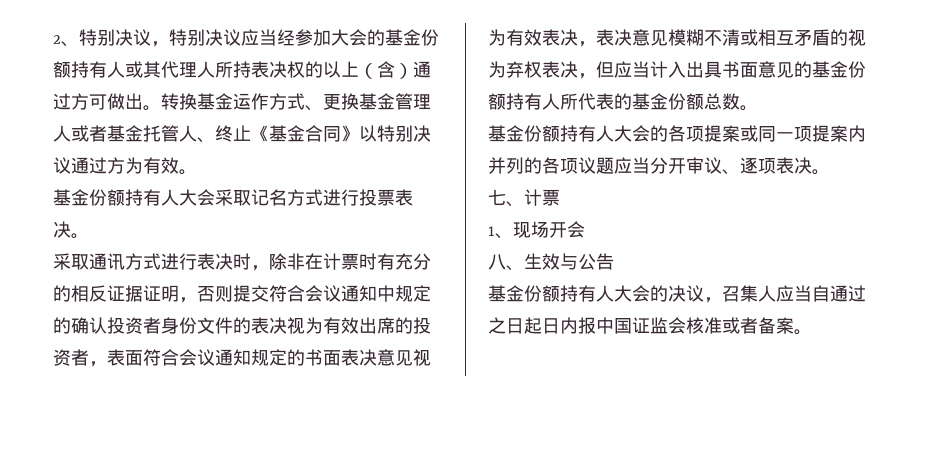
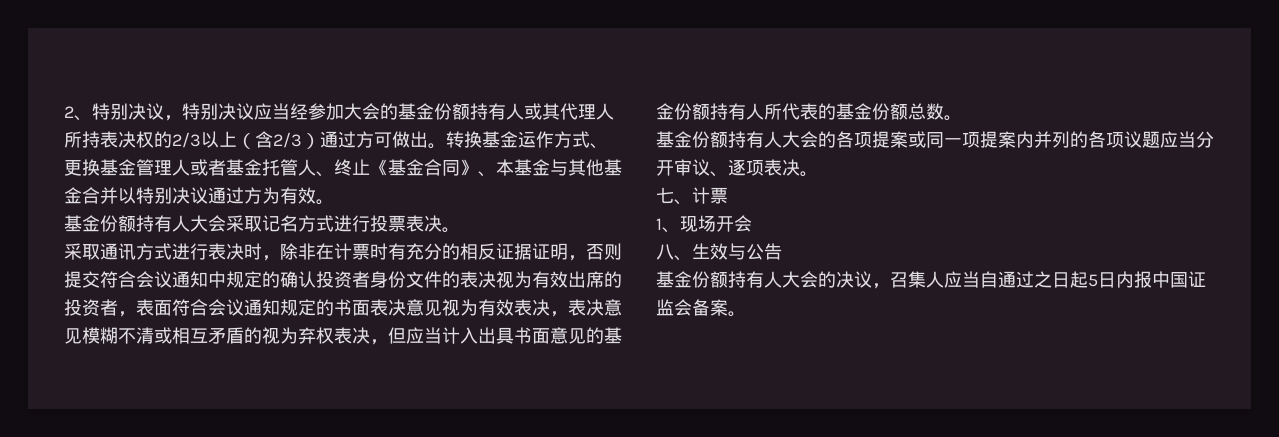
(323, 69) none -> [172,132,201,148] 2/3
(395, 69) none -> [273,132,302,148] 2/3
(359, 133) none -> [478,159,622,177] [64,187,118,204] 、本基金与其他基金合并
(542, 325) none -> [1088,274,1098,287] 5
[686,317,758,334] 核准或者 -> (692, 307) none

